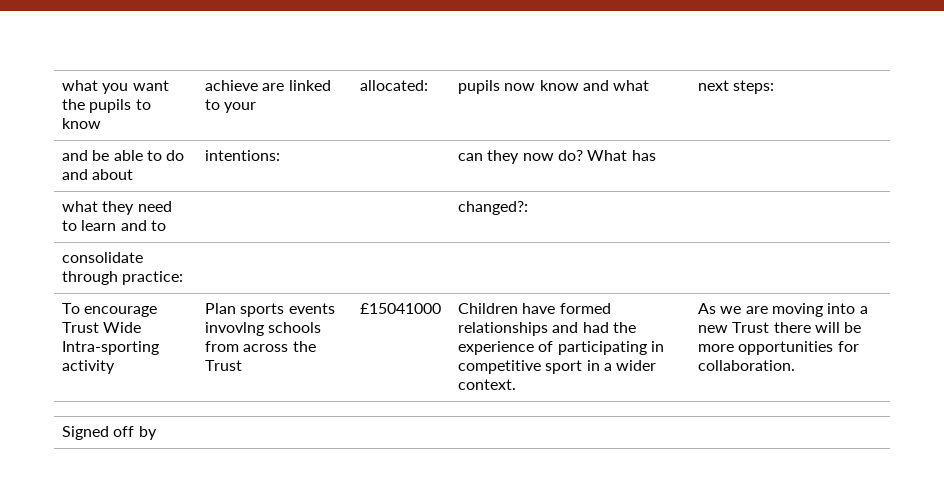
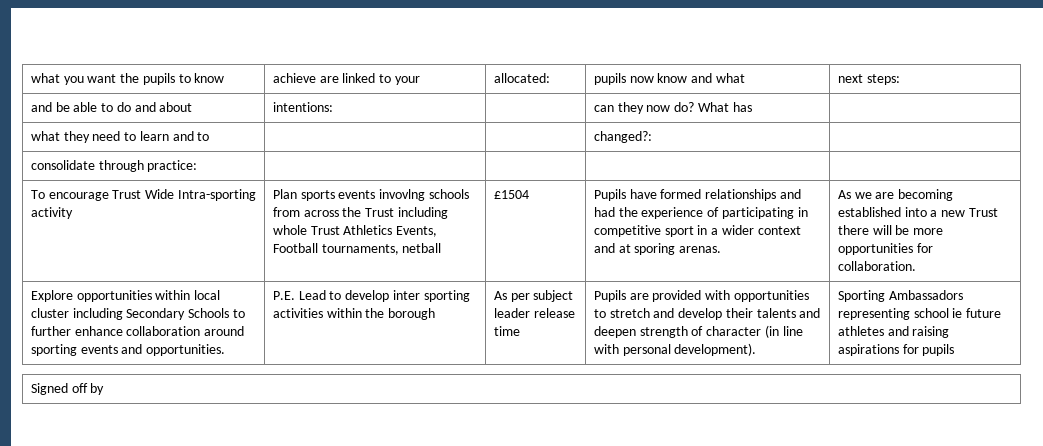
[360,303,442,314] [458,303,519,314] | £15041000 | Children -> [397,207,448,219] [272,225,438,237] [272,243,442,255] [493,190,529,199] [593,189,626,201] including whole Trust Athletics Events, Football tournaments, netball | £1504 | Pupils
[458,379,517,390] context. -> [757,226,801,235] [593,243,722,255] context and at sporing arenas.
[772,303,824,317] moving -> [898,189,954,201] [837,207,901,217] becoming established
(796, 365) none -> [30,290,221,302] [30,308,245,320] [30,326,245,336] [30,344,226,356] [272,290,470,302] [272,308,436,320] [493,290,574,302] [493,308,575,318] [493,326,520,336] [593,290,809,302] [593,308,821,320] [593,325,803,338] [593,343,757,356] [837,290,963,302] [837,308,1002,320] [837,326,950,338] [837,344,955,356] // Explore opportunities within local cluster including Secondary Schools to further enhance collaboration around sporting events and opportunities. | P.E. Lead to develop inter sporting activities within the borough | As per subject leader release time | Pupils are provided with opportunities to stretch and develop their talents and deepen strength of character (in line with personal development). | Sporting Ambassadors representing school ie future athletes and raising aspirations for pupils

